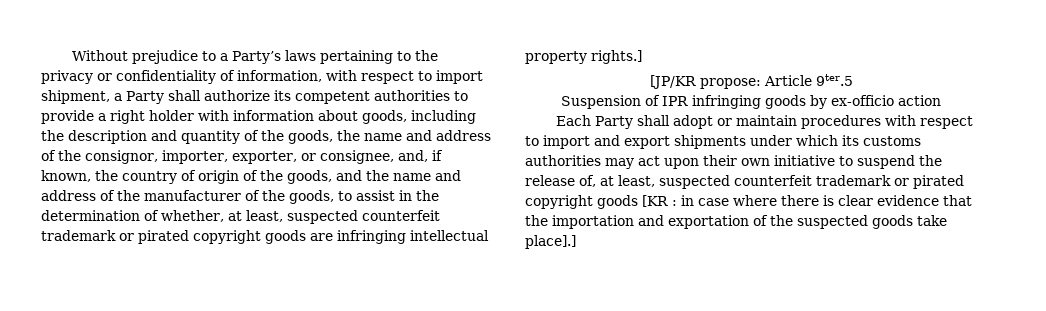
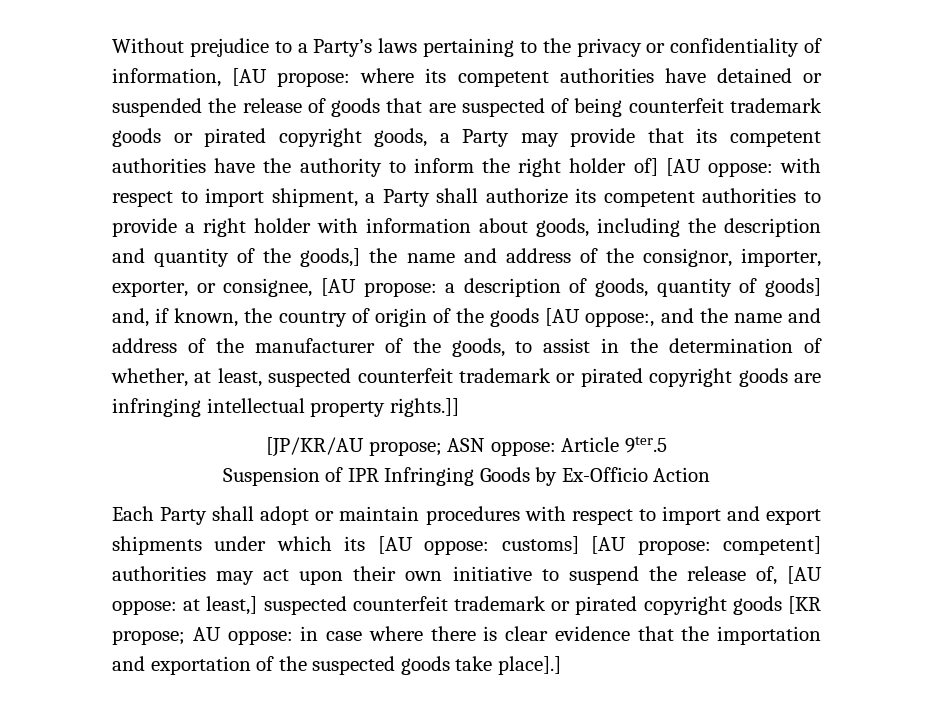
(322, 76) none -> [232,68,822,87] [112,98,822,117] [112,128,821,147] [112,158,773,177] [AU propose: where its competent authorities have detained or suspended the release of goods that are suspected of being counterfeit trademark goods or pirated copyright goods, a Party may provide that its competent authorities have the authority to inform the right holder of] [AU oppose:
[288,130,333,144] goods, -> [300,248,361,267] goods,]
(394, 157) none -> [320,278,821,297] [AU propose: a description of goods, quantity of goods]
[287,170,332,184] goods, -> [490,308,655,327] goods [AU oppose:,
[591,50,642,64] [649,75,761,89] rights.] // [JP/KR propose: -> [389,398,459,417] [266,437,556,457] rights.]] // [JP/KR/AU propose; ASN oppose:
[692,95,941,109] infringing goods by ex-officio action -> [384,467,711,486] Infringing Goods by Ex-Officio Action
[863,136,921,146] customs -> [377,536,822,555] [AU oppose: customs] [AU propose: competent]
[600,175,655,187] at least, -> [787,566,823,584] [112,596,258,615] [AU oppose: at least,]
[672,200,677,206] : -> [112,627,293,645] propose; AU oppose:

